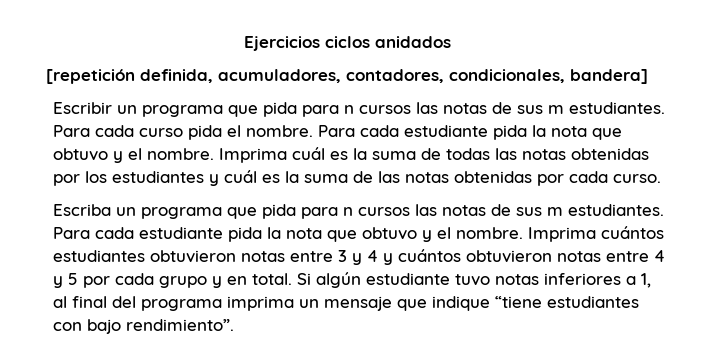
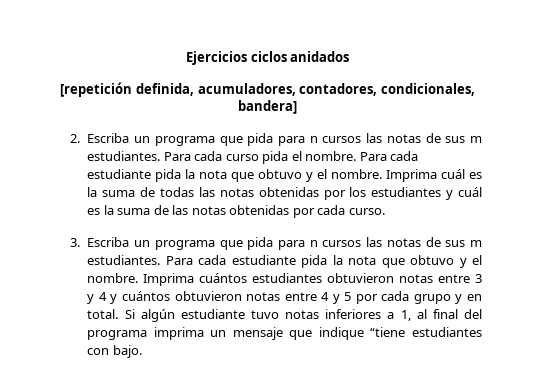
[53,102,113,114] Escribir -> [70,133,130,143] 2. Escriba
(662, 178) none -> [70,238,81,247] 3.
[87,319,235,334] bajo rendimiento”. -> [112,345,142,358] bajo.

